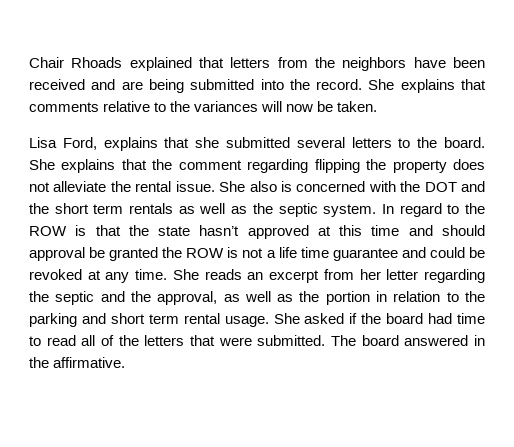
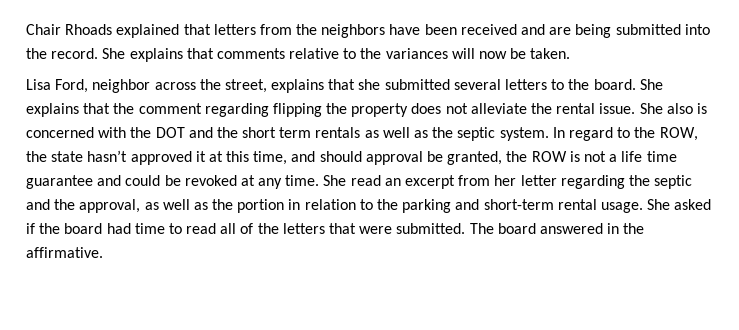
(97, 143) none -> [92,79,267,93] neighbor across the street,
[29,225,121,236] ROW is that -> [659,127,698,141] ROW,
(309, 232) none -> [195,151,206,162] it
[371,225,400,236] time -> [253,151,288,165] time,
[109,247,159,261] granted -> [447,151,503,165] granted,
[204,269,242,280] reads -> [350,175,381,186] read
[110,313,179,324] short term -> [483,199,554,210] short-term

